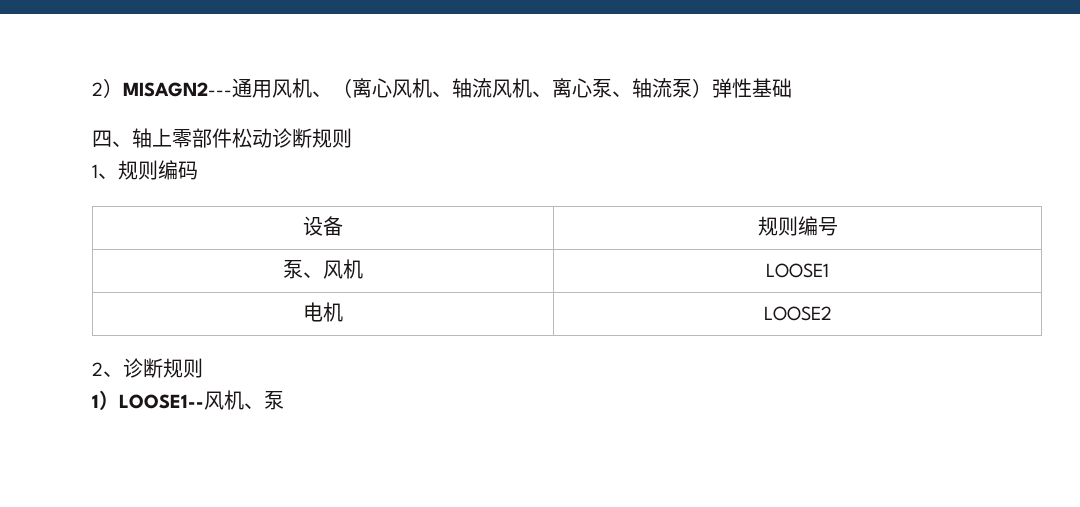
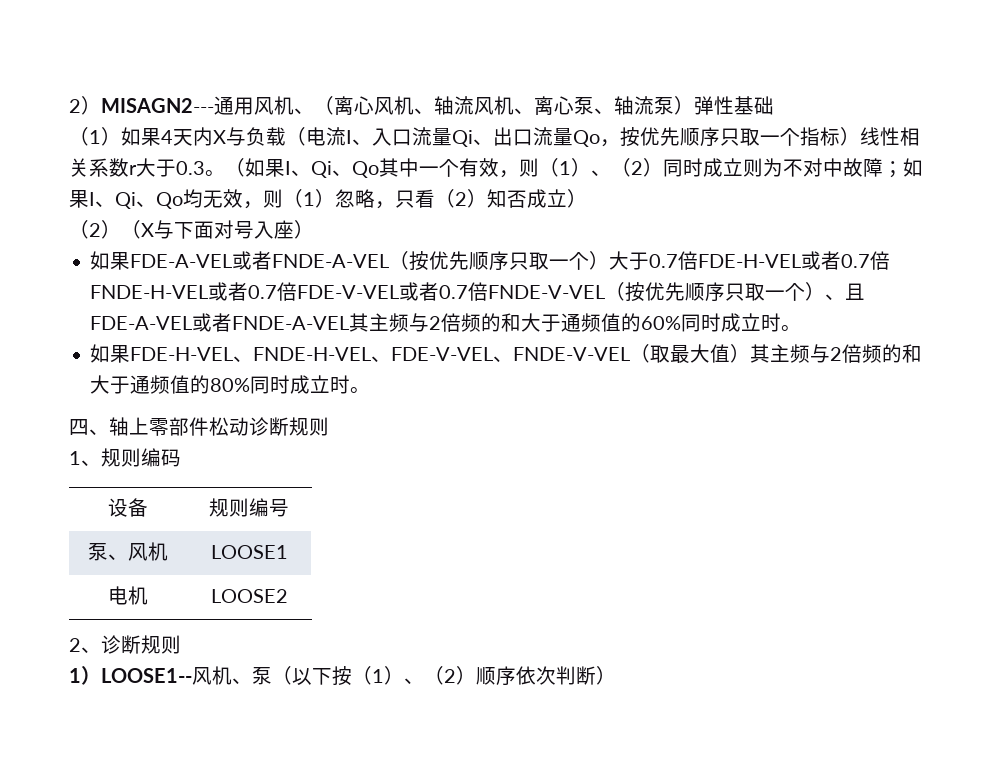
(792, 88) none -> [69,127,920,147] [69,158,923,178] [69,189,587,209] [69,220,314,239] [90,251,891,271] [90,282,866,302] [90,313,802,332] [90,344,923,363] [90,375,371,394] // （1）如果4天内X与负载（电流I、入口流量Qi、出口流量Qo，按优先顺序只取一个指标）线性相关系数r大于0.3。（如果I、Qi、Qo其中一个有效，则（1）、（2）同时成立则为不对中故障；如果I、Qi、Qo均无效，则（1）忽略，只看（2）知否成立） // （2）（X与下面对号入座） // 如果FDE-A-VEL或者FNDE-A-VEL（按优先顺序只取一个）大于0.7倍FDE-H-VEL或者0.7倍FNDE-H-VEL或者0.7倍FDE-V-VEL或者0.7倍FNDE-V-VEL（按优先顺序只取一个）、且FDE-A-VEL或者FNDE-A-VEL其主频与2倍频的和大于通频值的60%同时成立时。 // 如果FDE-H-VEL、FNDE-H-VEL、FDE-V-VEL、FNDE-V-VEL（取最大值）其主频与2倍频的和大于通频值的80%同时成立时。
(284, 400) none -> [272,666,616,686] （以下按（1）、（2）顺序依次判断）

